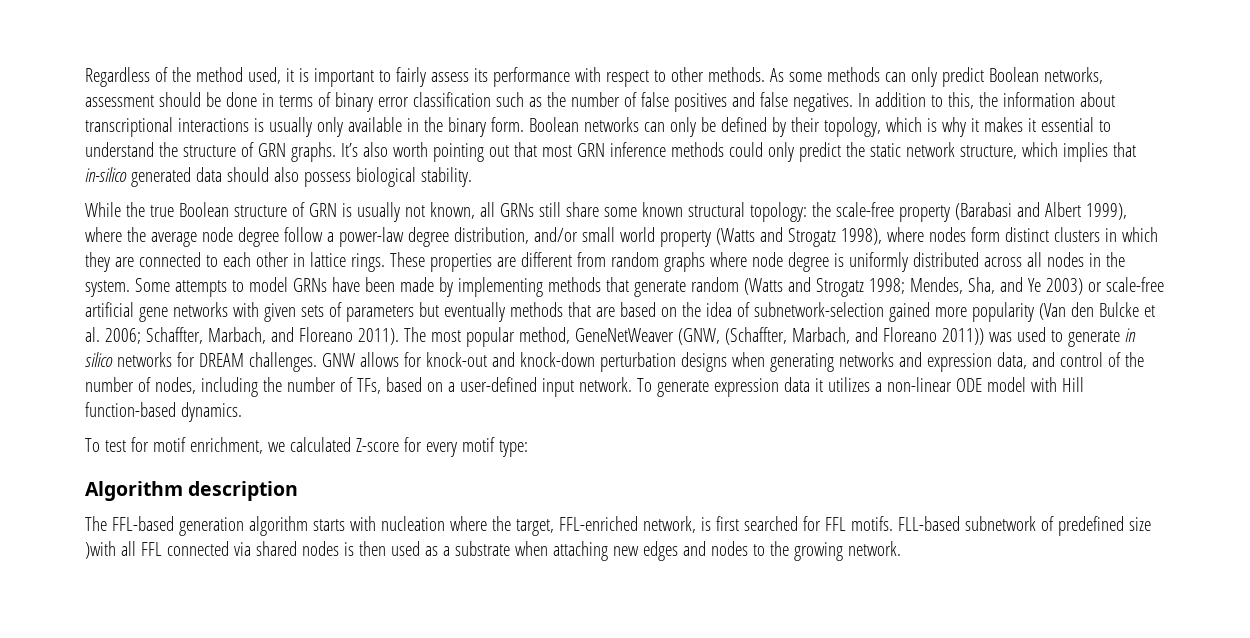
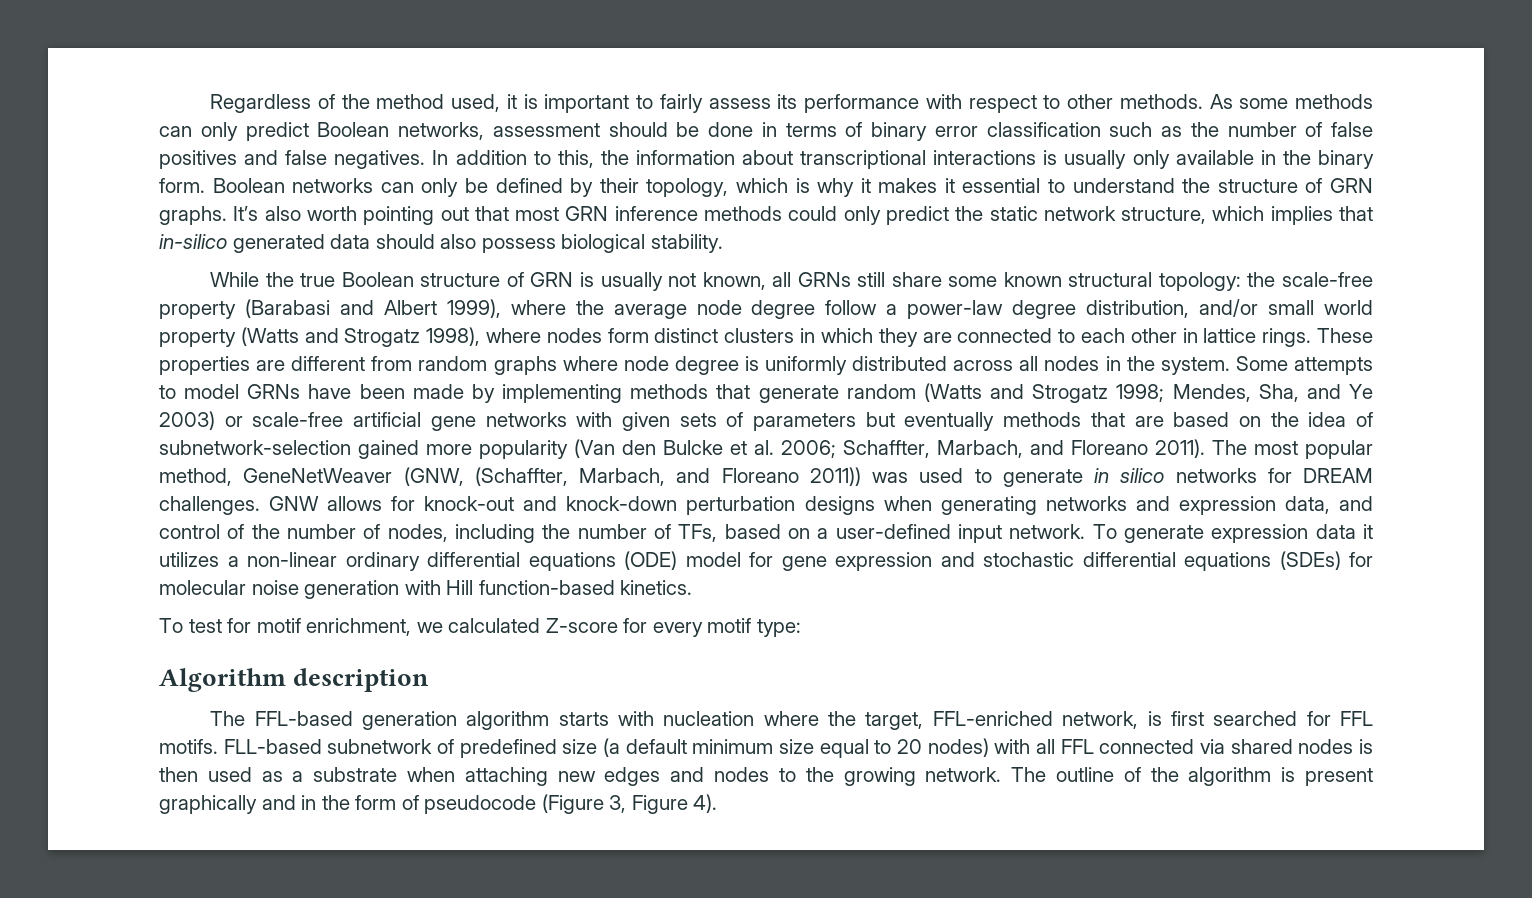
[955,377,1026,392] ODE model -> [345,551,1373,571] [159,580,400,599] ordinary differential equations (ODE) model for gene expression and stochastic differential equations (SDEs) for molecular noise generation
[180,402,242,422] dynamics. -> [620,580,693,595] kinetics.
[85,541,116,559] )with -> [603,738,1031,758] (a default minimum size equal to 20 nodes) with
(901, 548) none -> [1011,767,1374,786] [159,794,718,814] The outline of the algorithm is present graphically and in the form of pseudocode (Figure 3, Figure 4).

